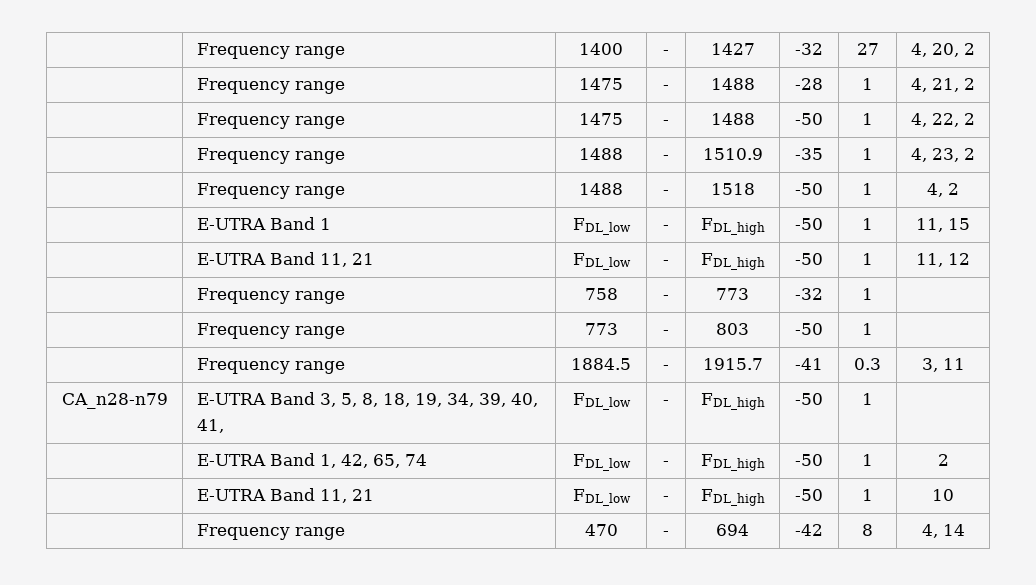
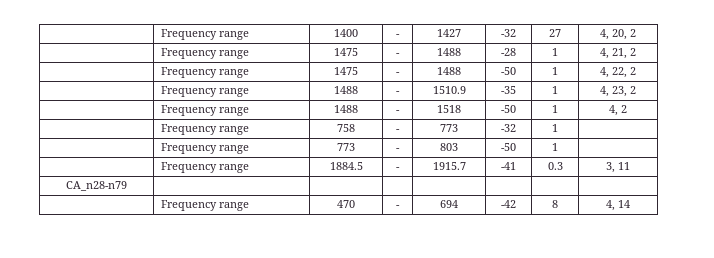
[196,217,331,230] [572,218,631,235] [663,225,669,230] [700,218,765,235] [795,218,823,230] [862,218,873,230] [916,218,970,232] [196,252,374,267] [572,253,631,270] [663,260,669,265] [700,253,765,270] [795,253,823,265] [862,253,873,265] [916,253,970,267] // | E-UTRA Band 1 | FDL_low | - | FDL_high | -50 | 1 | 11, 15 // | E-UTRA Band 11, 21 | FDL_low | - | FDL_high | -50 | 1 | 11, 12 -> (627, 109) none
[196,392,538,407] [196,419,224,433] [572,393,631,410] [663,400,669,405] [700,393,765,410] [795,393,823,405] [862,393,873,405] [196,453,427,468] [572,454,631,471] [663,461,669,466] [700,454,765,471] [795,454,823,466] [862,454,873,466] [937,454,949,466] [196,488,374,503] [572,489,631,506] [663,496,669,501] [700,489,765,506] [795,489,823,501] [862,489,873,501] [932,489,954,501] E-UTRA Band 3, 5, 8, 18, 19, 34, 39, 40, 41, | FDL_low | - | FDL_high | -50 | 1 | // | E-UTRA Band 1, 42, 65, 74 | FDL_low | - | FDL_high | -50 | 1 | 2 // | E-UTRA Band 11, 21 | FDL_low | - | FDL_high | -50 | 1 | 10 -> (127, 186) | | | | | |

